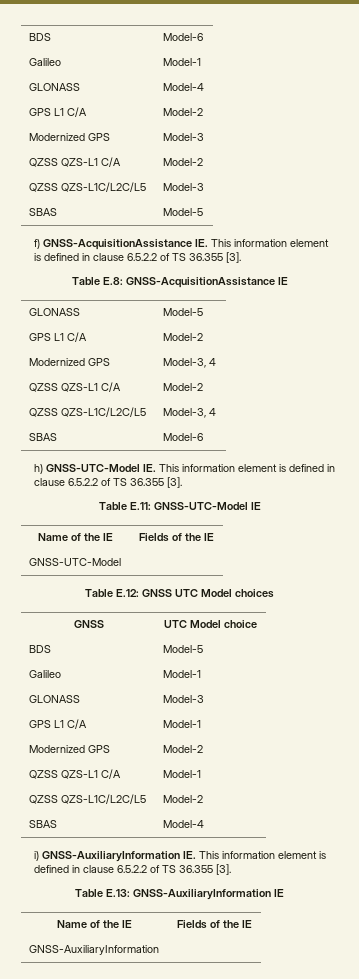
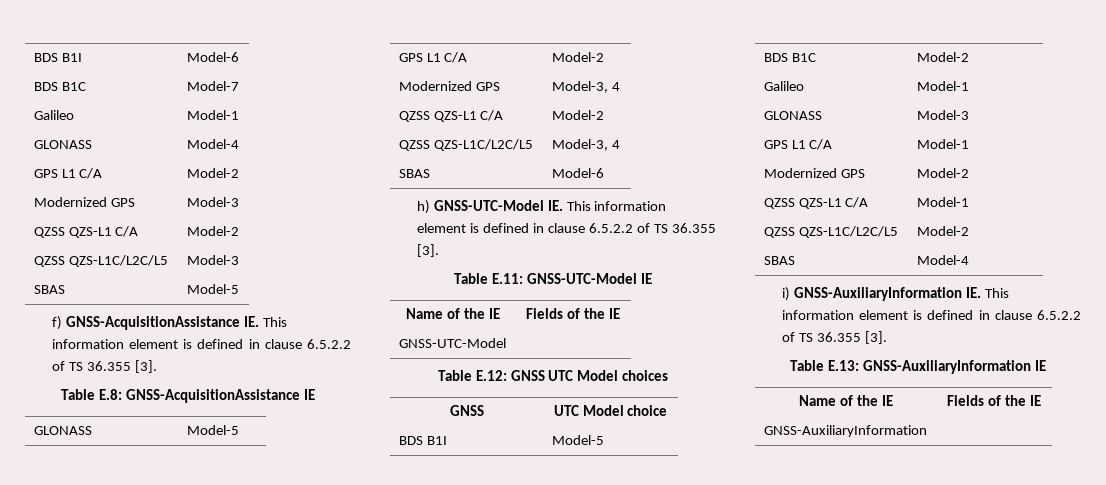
[28,33,51,41] [162,33,203,41] BDS | Model-6 -> [33,53,82,62] [186,52,239,62] [33,82,86,91] [186,81,239,91] BDS B1I | Model-6 // BDS B1C | Model-7
[162,645,203,653] | Model-5 -> [426,436,447,445] [551,435,604,445] [763,53,816,62] [916,52,969,62] B1I | Model-5 // BDS B1C | Model-2

